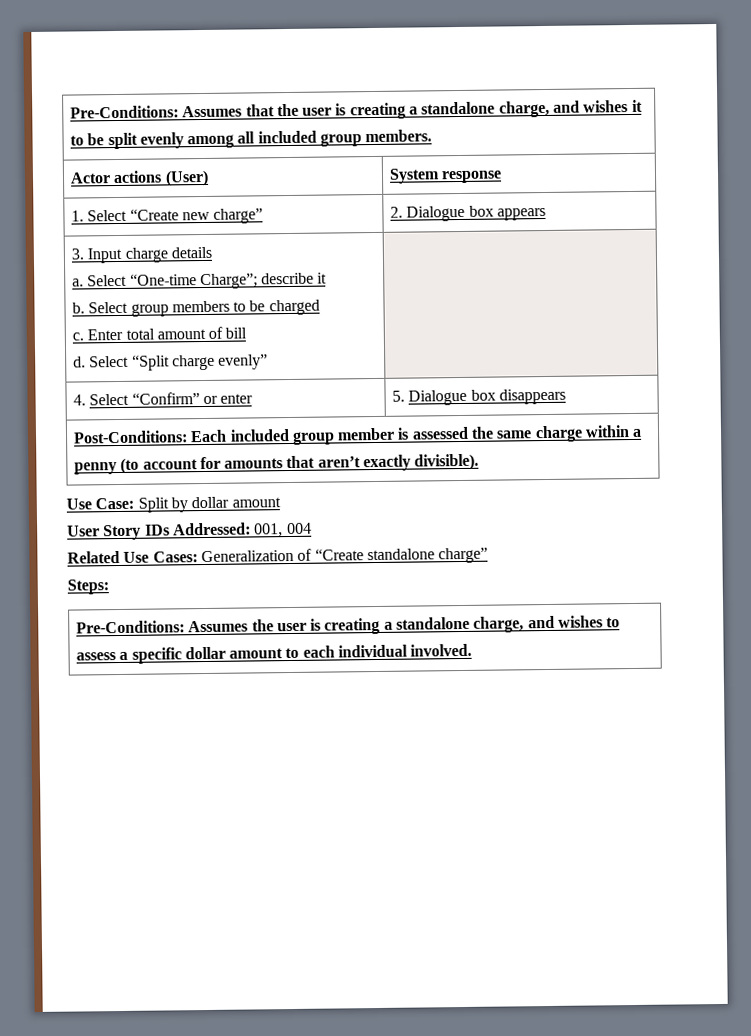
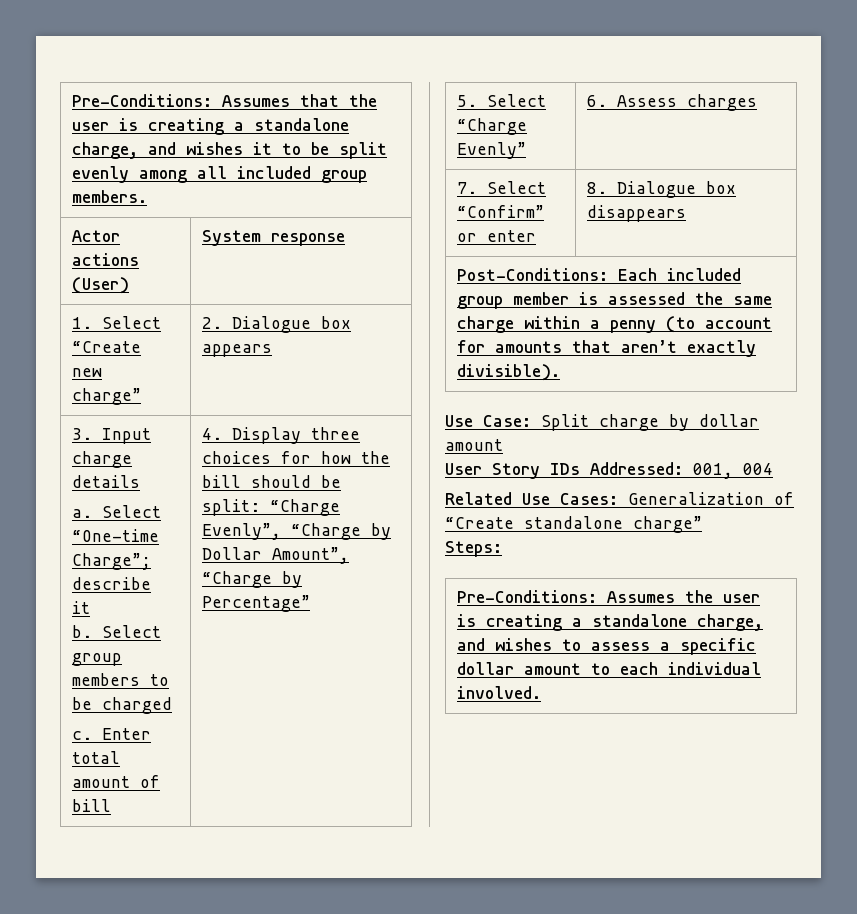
[72,354,269,371] [72,394,86,406] // d. Select “Split charge evenly” | // 4. -> [202,427,361,444] [202,451,391,464] [202,475,342,488] [202,499,341,516] [202,523,392,540] [202,547,350,564] [202,571,303,588] [202,595,311,612] [457,94,547,107] [457,118,528,135] [457,142,527,159] [587,94,758,111] [457,182,478,194] | 4. Display three choices for how the bill should be split: “Charge Evenly”, “Charge by Dollar Amount”, “Charge by Percentage” // 5. Select “Charge Evenly” | 6. Assess charges // 7.
[391,390,405,402] 5. -> [587,182,608,194] 8.
(169, 505) none -> [599,414,659,431] charge

